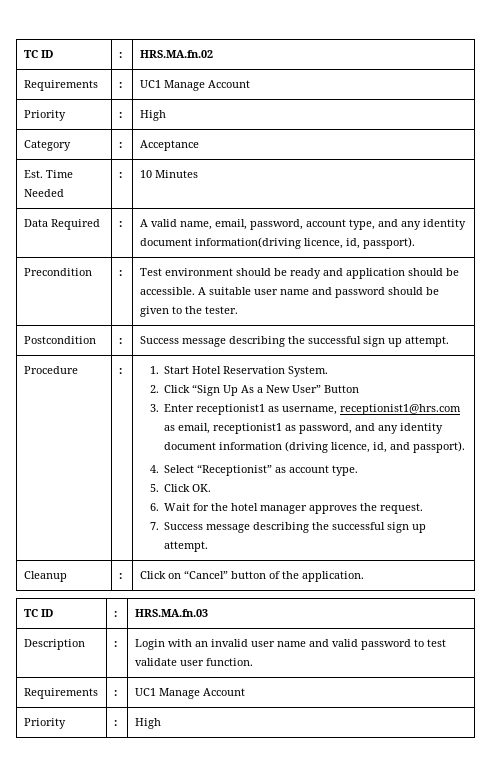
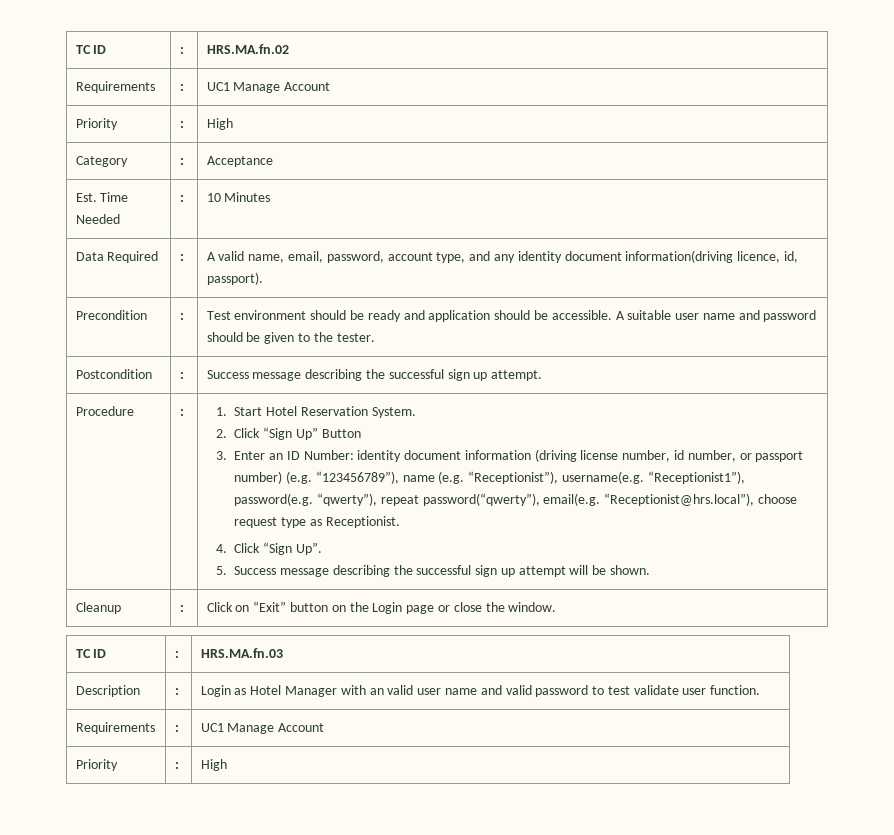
[223,385,360,396] [149,404,462,415] [164,423,444,434] [164,441,466,453] [149,464,359,476] [149,484,212,492] [149,503,424,514] [149,522,427,533] [164,541,209,552] Up As a New User” Button // 3. Enter receptionist1 as username, receptionist1@hrs.com as email, receptionist1 as password, and any identity document information (driving licence, id, and passport). // 4. Select “Receptionist” as account type. // 5. Click OK. // 6. Wait for the hotel manager approves the request. // 7. Success message describing the successful sign up attempt. -> [295,427,361,440] [216,449,804,462] [234,471,745,484] [234,493,797,506] [234,516,400,528] [216,542,322,555] [216,565,651,577] Up” Button // 3. Enter an ID Number: identity document information (driving license number, id number, or passport number) (e.g. “123456789”), name (e.g. “Receptionist”), username(e.g. “Receptionist1”), password(e.g. “qwerty”), repeat password(“qwerty”), email(e.g. “Receptionist@hrs.local”), choose request type as Receptionist. // 4. Click “Sign Up”. // 5. Success message describing the successful sign up attempt will be shown.
[183,570,364,582] “Cancel” button of the application. -> [253,601,557,614] “Exit” button on the Login page or close the window.
(165, 644) none -> [234,685,338,697] as Hotel Manager
[210,639,248,647] invalid -> [387,685,414,695] valid

